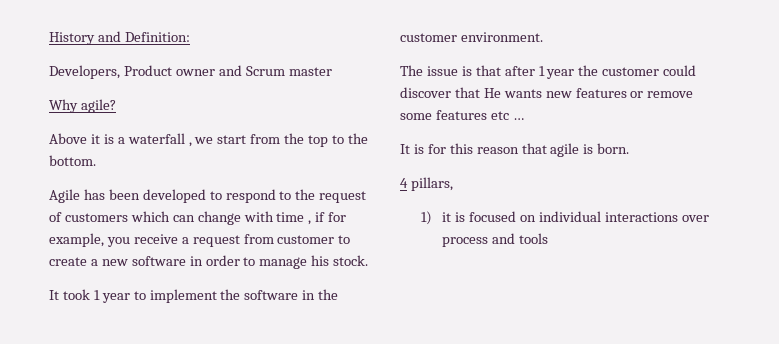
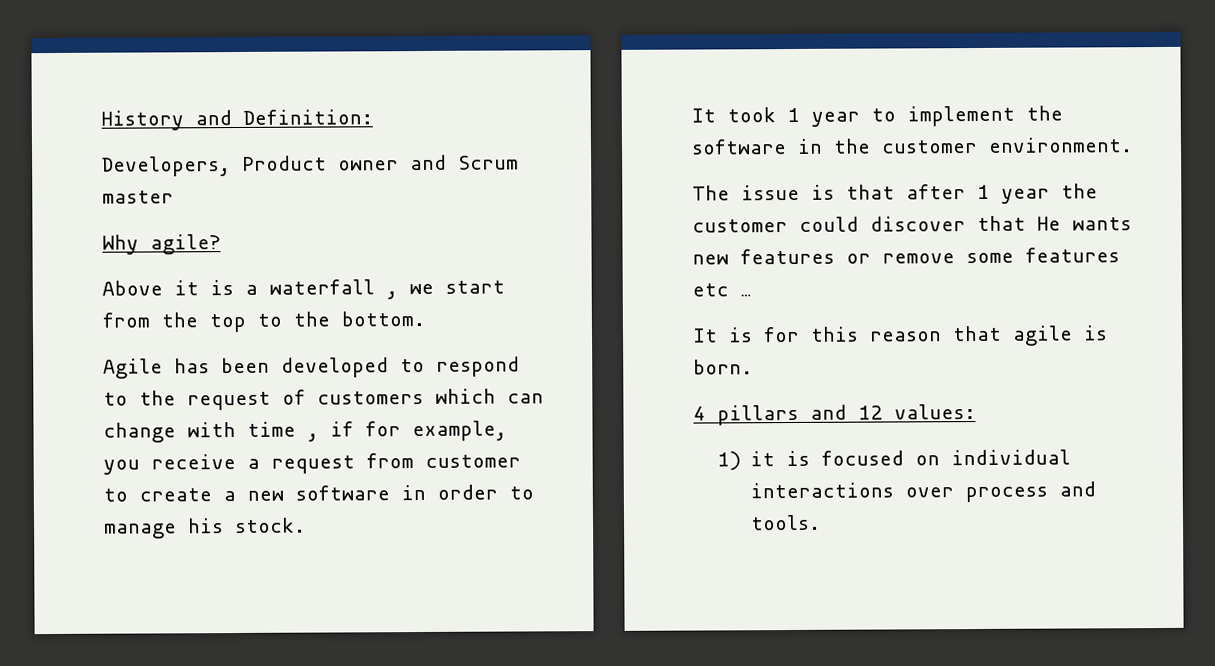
[410,177,453,191] pillars, -> [717,404,976,426] pillars and 12 values:
[518,233,548,244] tools -> [749,514,821,531] tools.

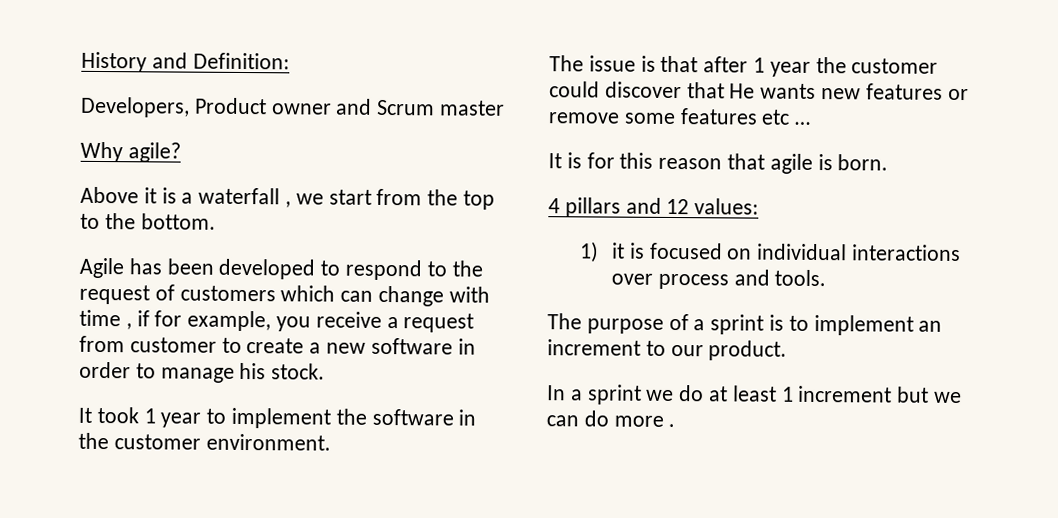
(821, 522) none -> [547,313,943,336] [547,339,788,361] [547,384,963,405] [546,410,676,428] // The purpose of a sprint is to implement an increment to our product. // In a sprint we do at least 1 increment but we can do more .

